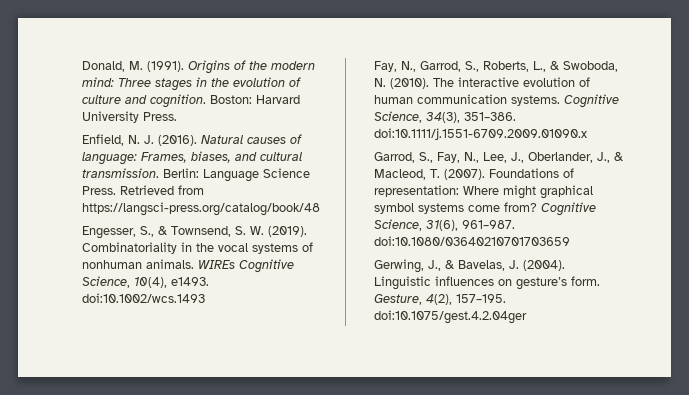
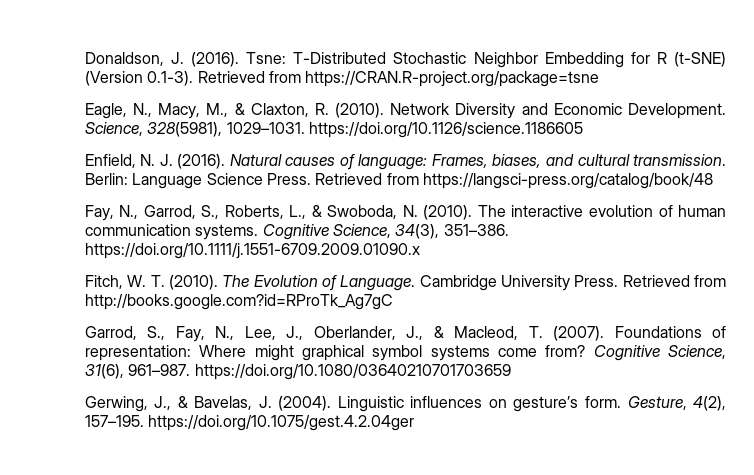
[82,60,316,74] [82,77,302,91] [82,94,301,108] [82,111,178,123] Donald, M. (1991). Origins of the modern mind: Three stages in the evolution of culture and cognition. Boston: Harvard University Press. -> [84,52,726,68] [84,71,600,87] [84,103,726,119] [84,122,583,138] Donaldson, J. (2016). Tsne: T-Distributed Stochastic Neighbor Embedding for R (t-SNE) (Version 0.1-3). Retrieved from https://CRAN.R-project.org/package=tsne // Eagle, N., Macy, M., & Claxton, R. (2010). Network Diversity and Economic Development. Science, 328(5981), 1029–1031. https://doi.org/10.1126/science.1186605
[82,226,308,239] [82,242,314,254] [82,259,295,273] [82,276,210,288] [82,293,206,303] // Engesser, S., & Townsend, S. W. (2019). Combinatoriality in the vocal systems of nonhuman animals. WIREs Cognitive Science, 10(4), e1493. doi:10.1002/wcs.1493 -> (713, 181) none
[374,128,588,140] doi:10.1111/j.1551-6709.2009.01090.x -> [84,243,420,259] [84,275,727,291] [84,294,393,310] https://doi.org/10.1111/j.1551-6709.2009.01090.x // Fitch, W. T. (2010). The Evolution of Language. Cambridge University Press. Retrieved from http://books.google.com?id=RProTk_Ag7gC
[374,236,571,246] doi:10.1080/03640210701703659 -> [194,364,511,380] https://doi.org/10.1080/03640210701703659
[374,310,528,324] doi:10.1075/gest.4.2.04ger -> [148,415,415,431] https://doi.org/10.1075/gest.4.2.04ger

